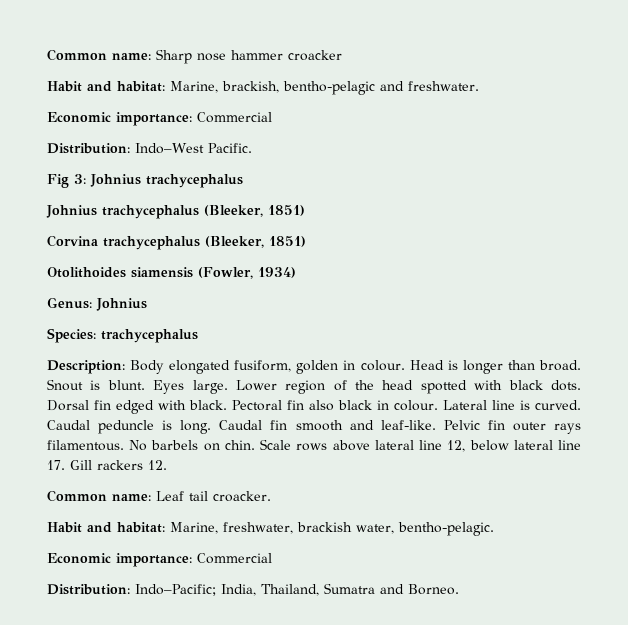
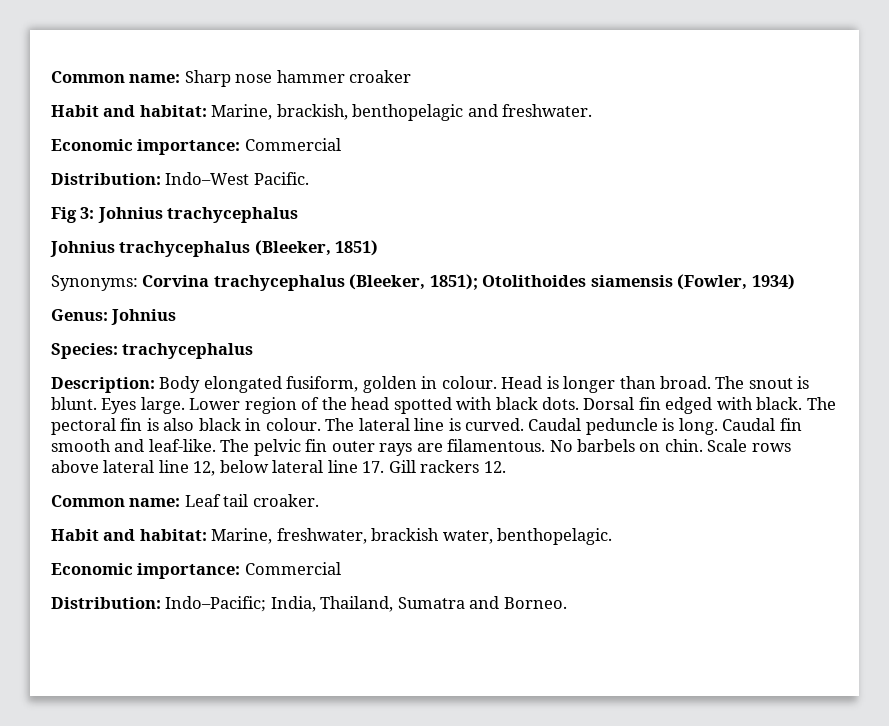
[288,50,342,61] croacker -> [349,70,412,83] croaker
[283,81,375,95] bentho-pelagic -> [352,104,464,121] benthopelagic
(305, 210) none -> [51,275,138,291] Synonyms:
[269,236,306,247] 1851) // -> [429,274,478,290] 1851);
[47,379,83,391] Snout -> [715,376,793,389] The snout
[232,400,304,411] Pectoral fin -> [806,397,836,410] [51,418,159,435] The pectoral fin is
[443,400,487,410] Lateral -> [325,418,410,431] The lateral
[443,420,480,430] Pelvic -> [220,439,301,456] The pelvic
(581, 428) none -> [416,443,443,452] are
[213,491,271,502] croacker. -> [252,494,319,507] croaker.
[398,522,494,536] bentho-pelagic. -> [497,528,613,545] benthopelagic.

